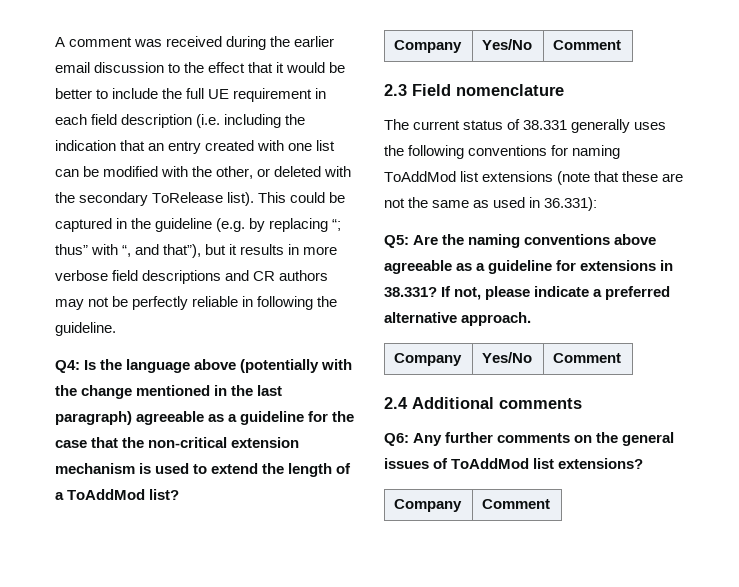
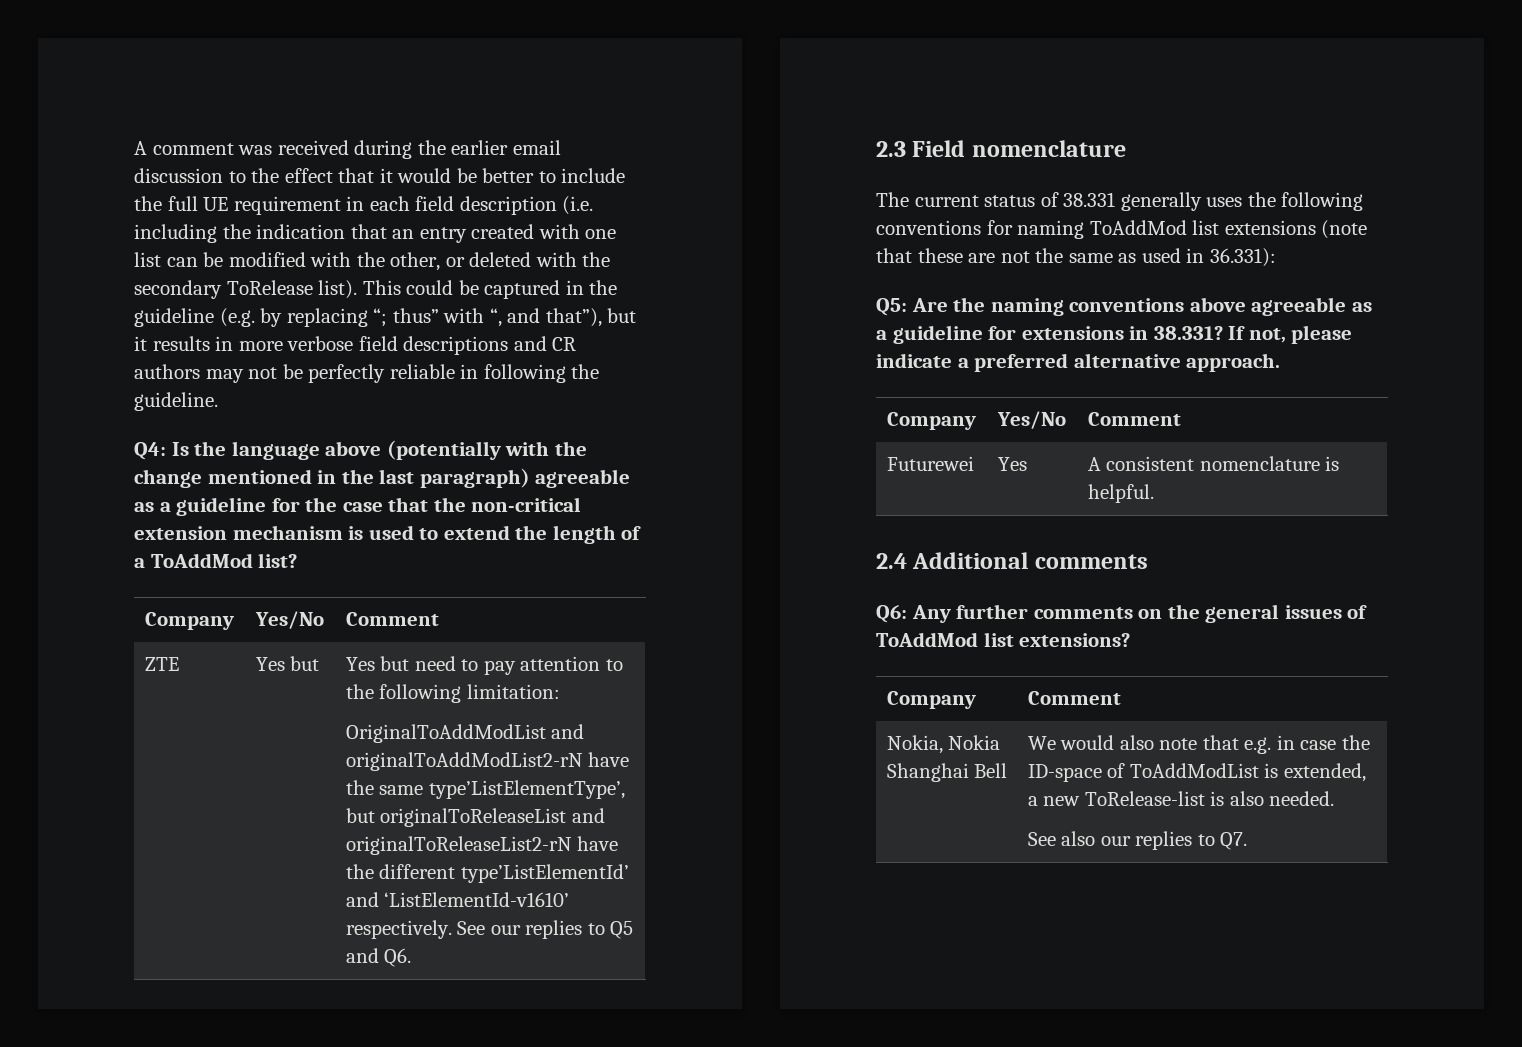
(622, 45) none -> [144,657,179,671] [255,656,320,671] [345,656,623,675] [345,684,560,703] [345,724,585,743] [345,752,630,771] [345,780,625,799] [345,808,605,827] [345,836,619,855] [345,864,629,883] [345,892,570,907] [345,920,634,939] [345,948,412,967] // ZTE | Yes but | Yes but need to pay attention to the following limitation: // OriginalToAddModList and originalToAddModList2-rN have the same type’ListElementType’, but originalToReleaseList and originalToReleaseList2-rN have the different type’ListElementId’ and ‘ListElementId-v1610’ respectively. See our replies to Q5 and Q6.
(622, 358) none -> [886,456,974,471] [997,457,1027,471] [1087,456,1340,471] [1087,484,1154,503] // Futurewei | Yes | A consistent nomenclature is helpful.
(551, 504) none -> [886,735,1001,754] [886,763,1008,782] [1027,735,1370,754] [1027,763,1366,782] [1027,791,1335,806] [1027,831,1248,850] // Nokia, Nokia Shanghai Bell | We would also note that e.g. in case the ID-space of ToAddModList is extended, a new ToRelease-list is also needed. // See also our replies to Q7.

